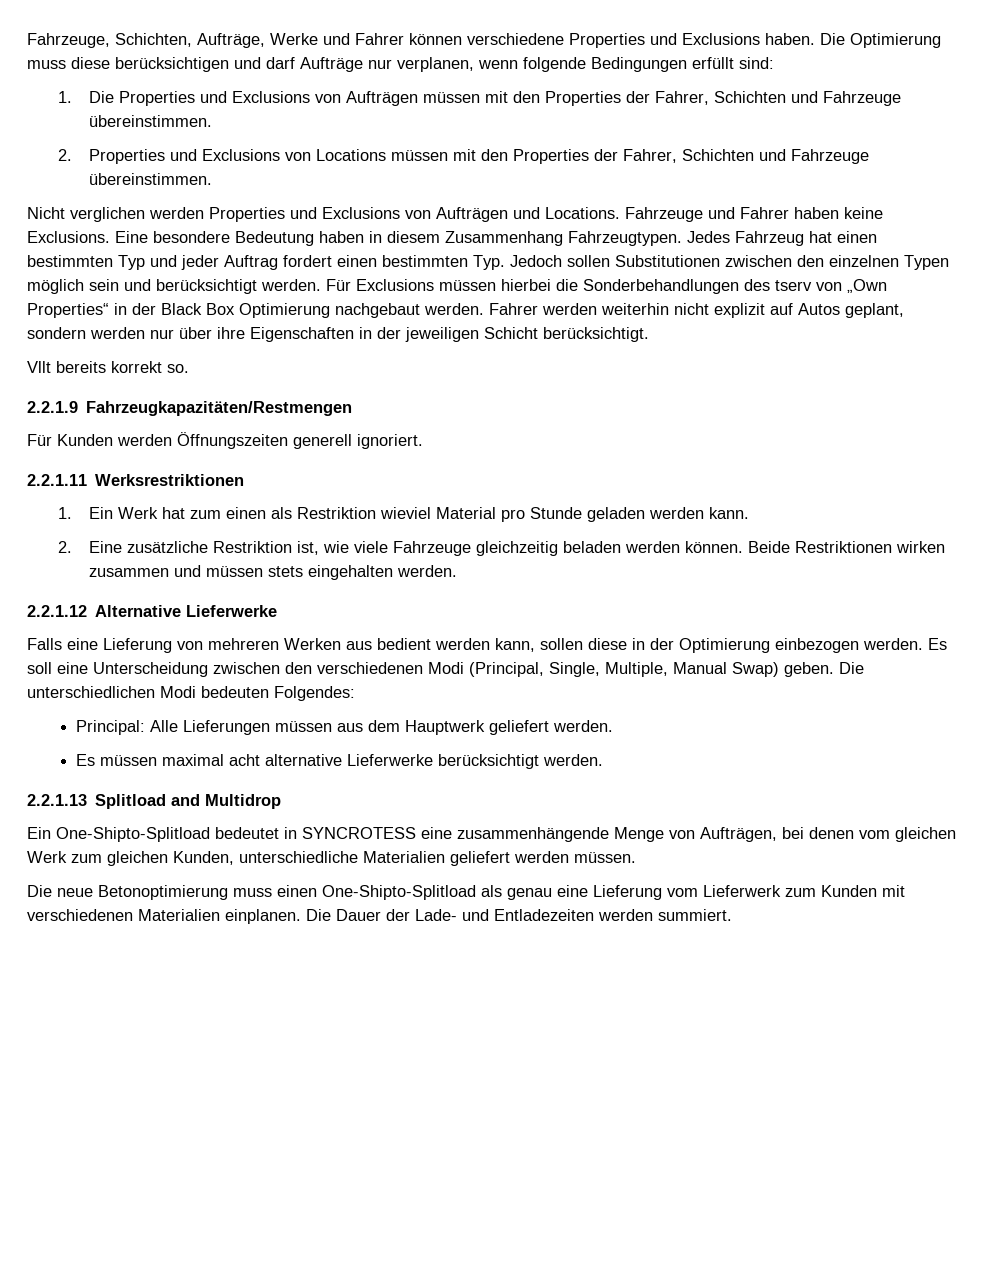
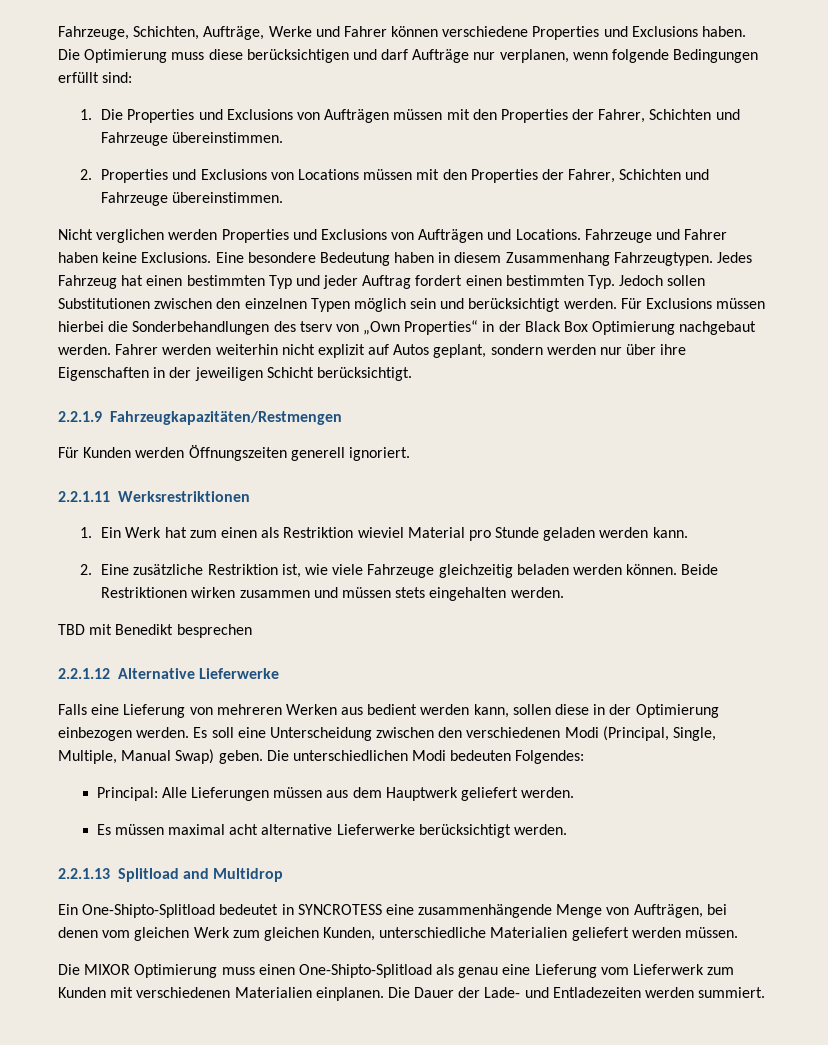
[27,361,189,373] // Vllt bereits korrekt so. -> (412, 374) none
(458, 571) none -> [58,624,252,638] // TBD mit Benedikt besprechen
[57,885,228,900] neue Betonoptimierung -> [84,964,218,978] MIXOR Optimierung

